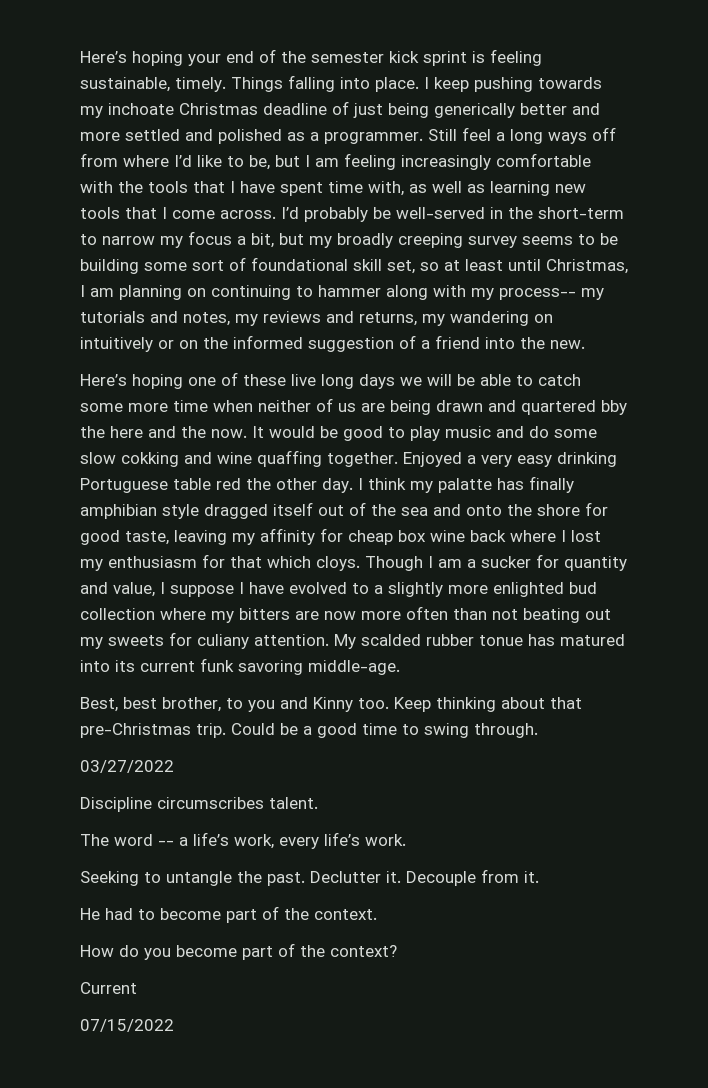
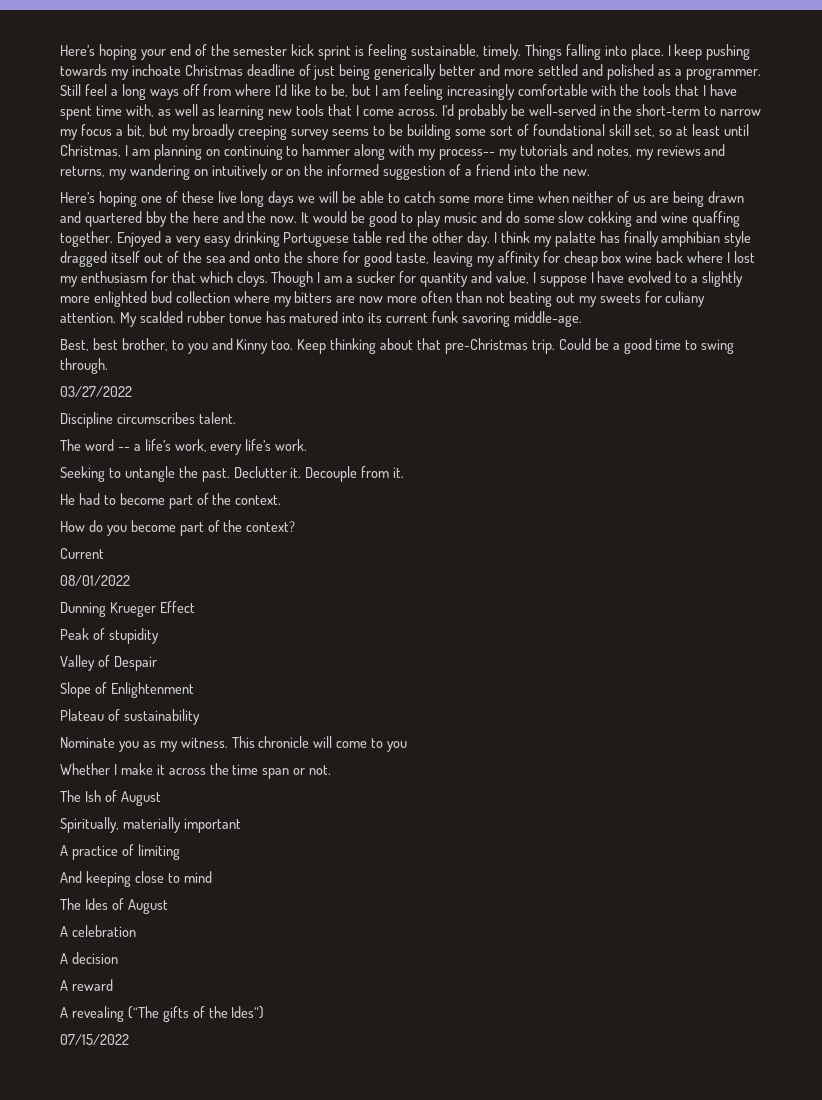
(137, 988) none -> [60,575,130,586] [60,601,195,617] [60,628,159,644] [60,655,157,671] [60,682,194,698] [60,709,200,725] [60,736,408,752] [60,763,332,779] [60,790,161,806] [60,817,241,833] [60,844,180,860] [60,871,212,887] [60,898,168,914] [60,925,136,937] [60,952,118,964] [60,979,113,991] [60,1006,265,1022] // 08/01/2022 // Dunning Krueger Effect // Peak of stupidity // Valley of Despair // Slope of Enlightenment // Plateau of sustainability // Nominate you as my witness. This chronicle will come to you // Whether I make it across the time span or not. // The Ish of August // Spiritually, materially important // A practice of limiting // And keeping close to mind // The Ides of August // A celebration // A decision // A reward // A revealing (“The gifts of the Ides”)

